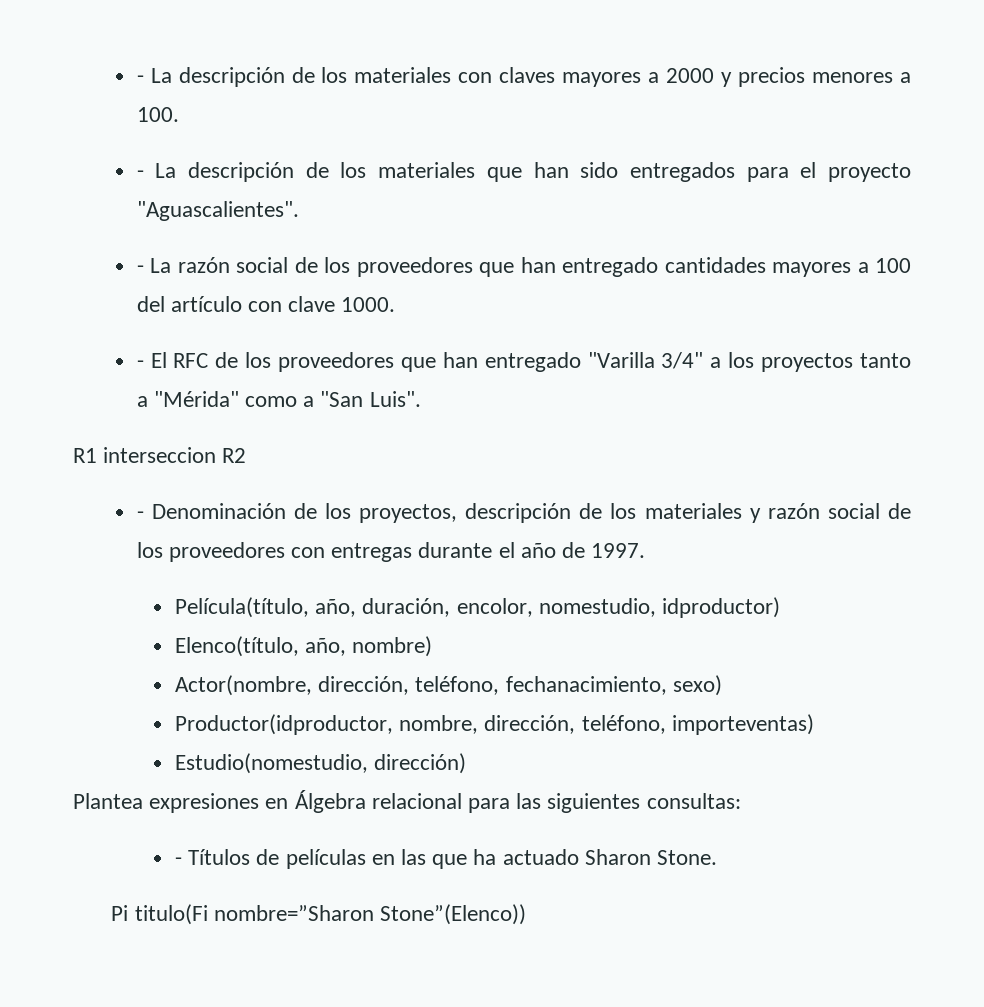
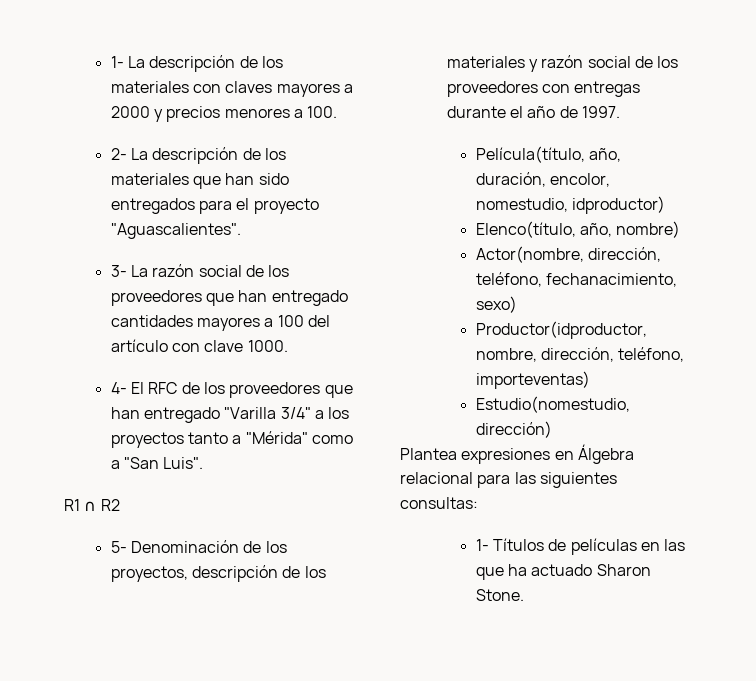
[136,75,144,83] - -> [110,56,124,68] 1-
[136,170,144,178] - -> [110,148,127,160] 2-
[136,265,144,273] - -> [110,265,127,277] 3-
[136,360,144,368] - -> [110,382,127,394] 4-
[103,447,217,463] interseccion -> [84,501,97,511] ∩
[136,511,144,519] - -> [110,541,127,553] 5-
[174,857,182,865] - -> [475,539,489,551] 1-
[111,904,526,925] // Pi titulo(Fi nombre=”Sharon Stone”(Elenco)) -> (524, 595) none

